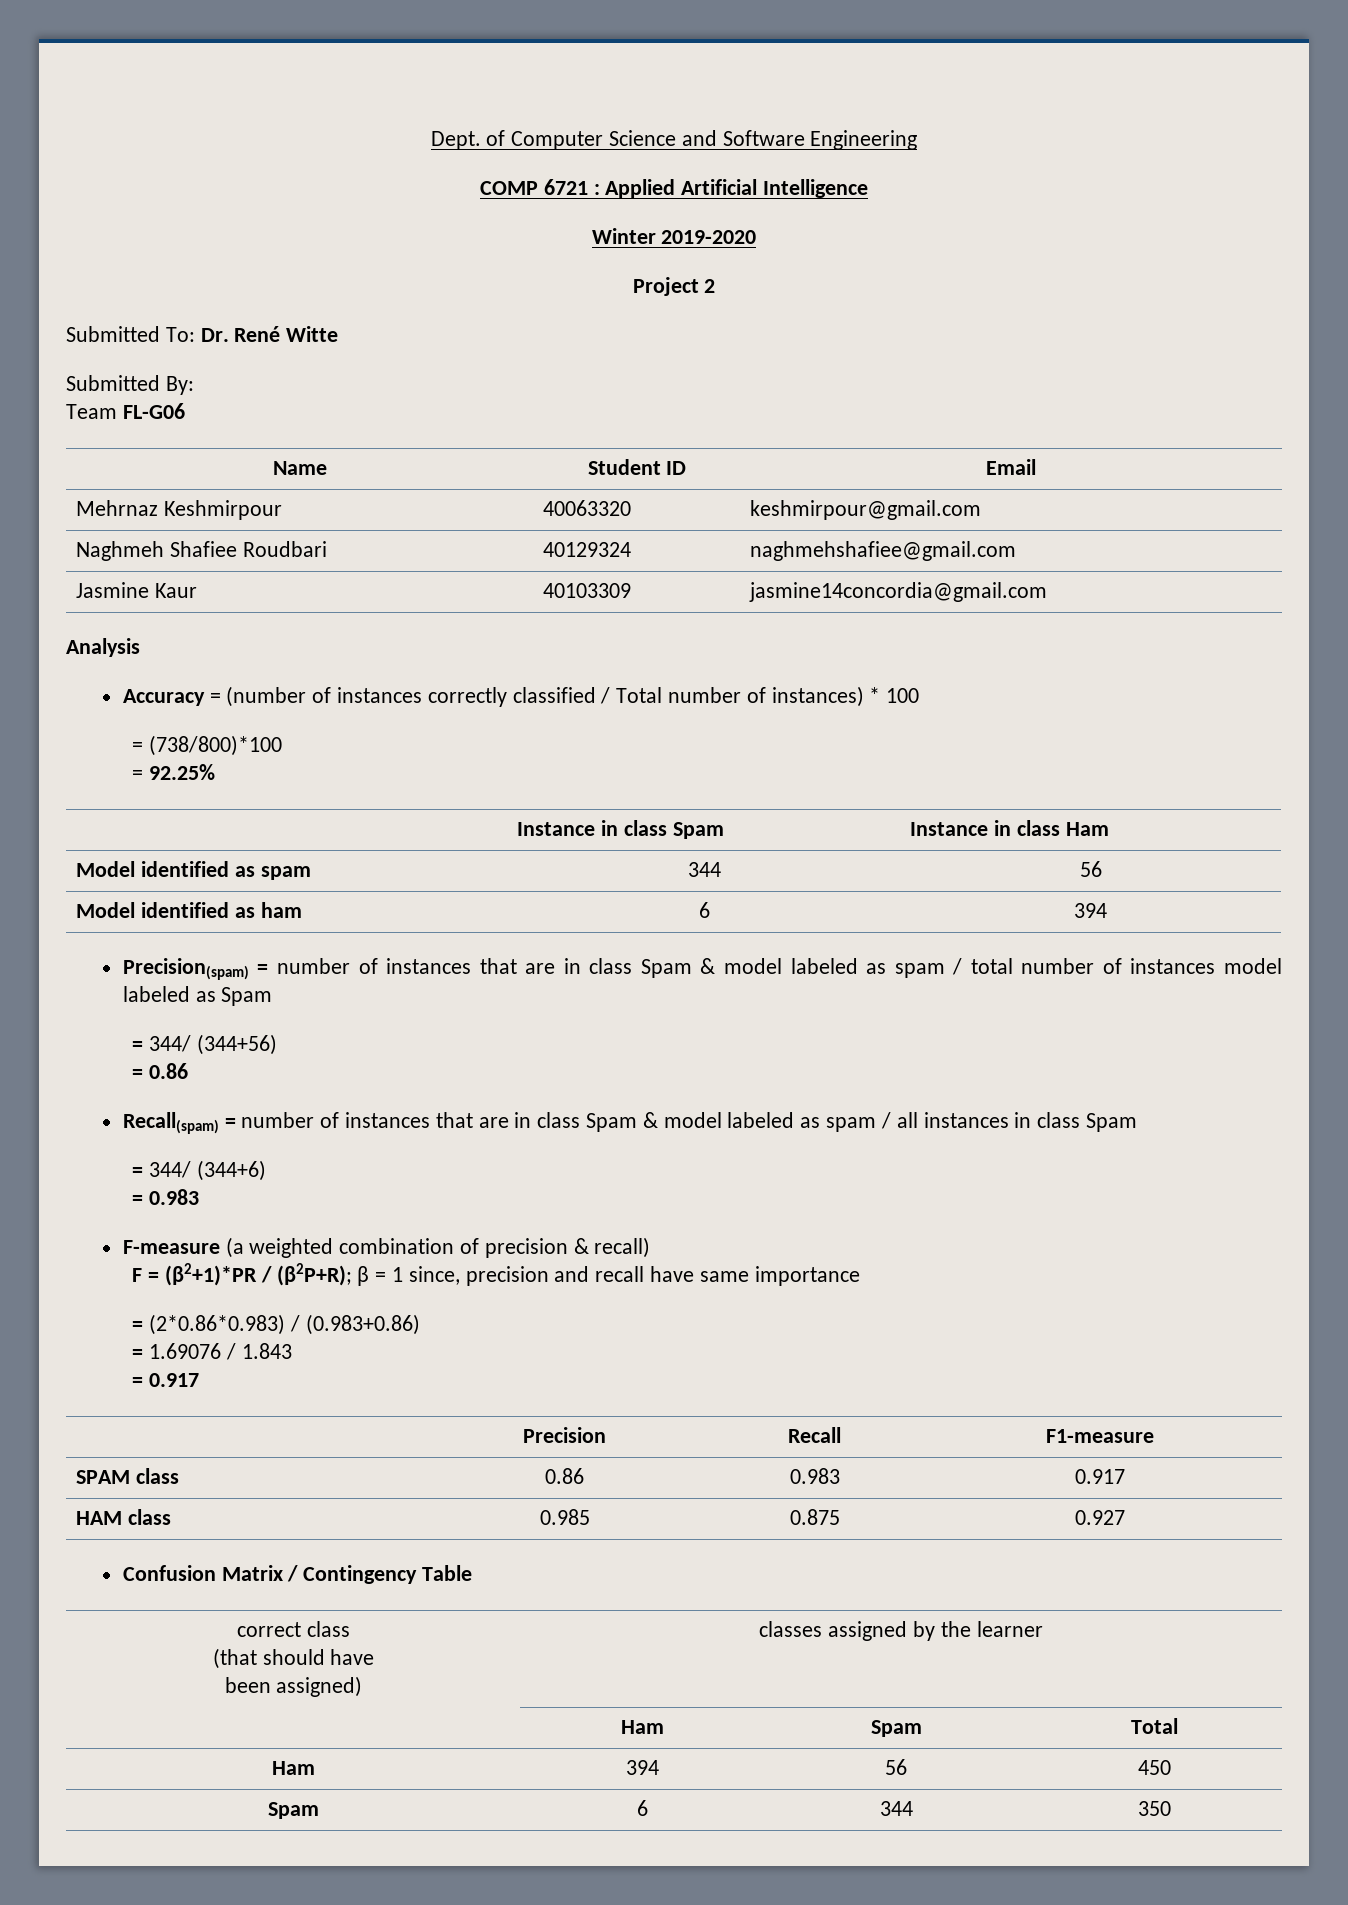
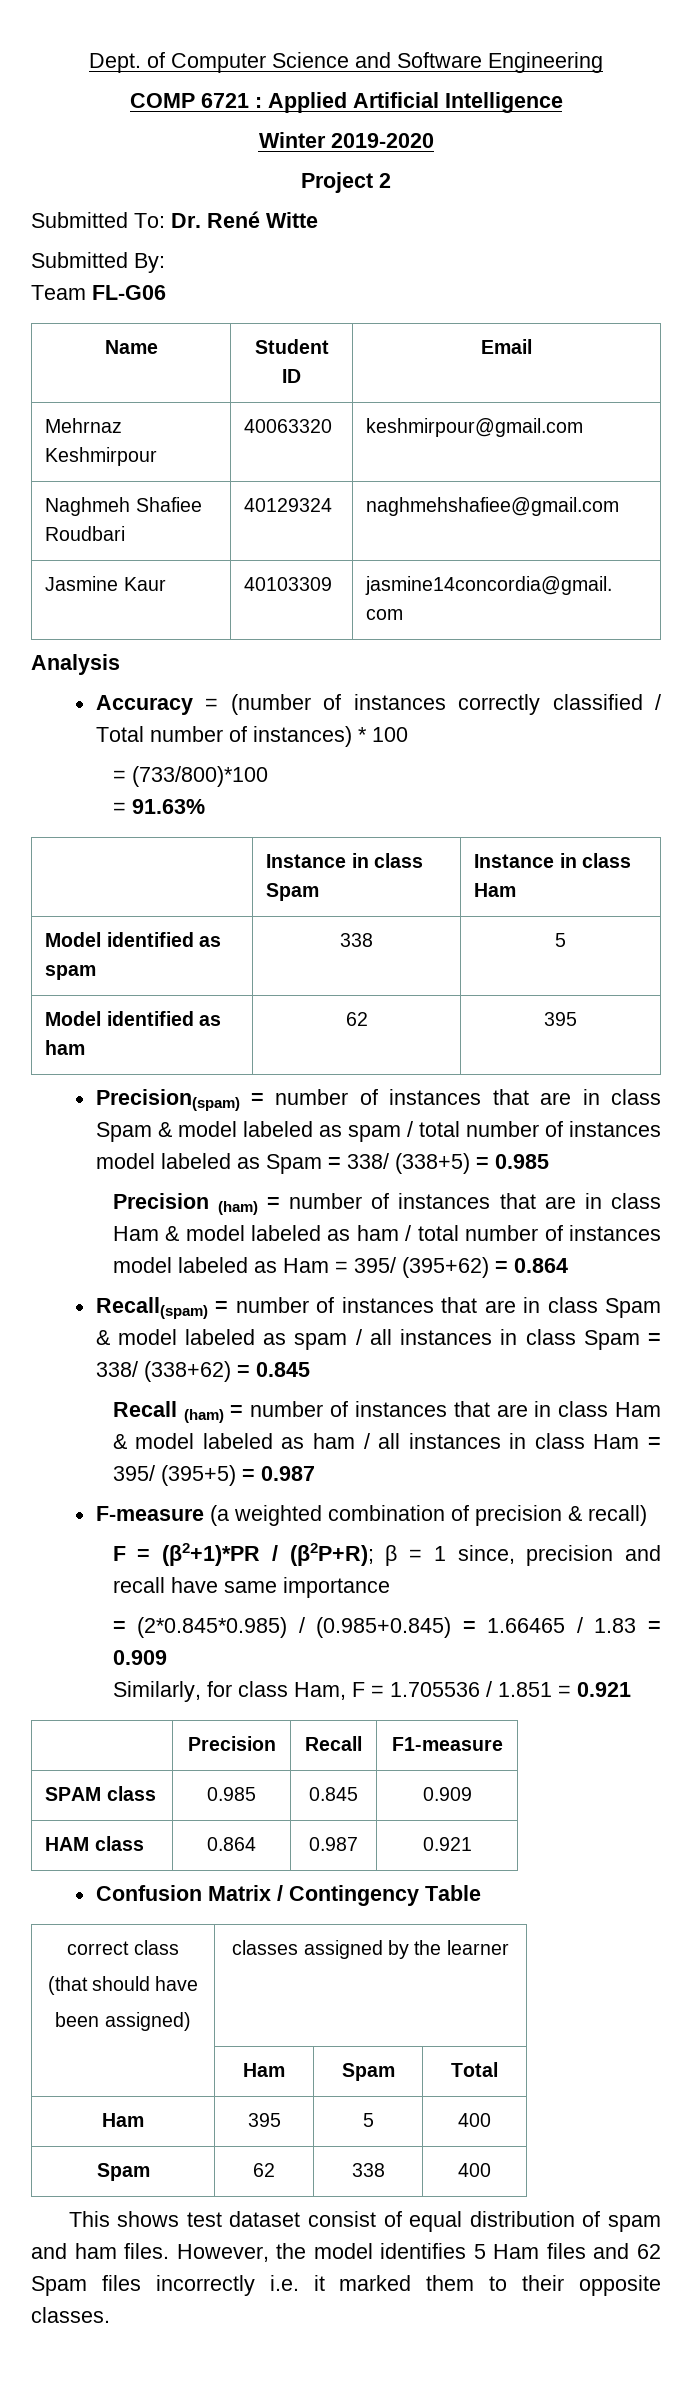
[149,735,283,756] [132,764,216,780] (738/800)*100 // = 92.25% -> [131,766,268,787] [112,799,205,814] (733/800)*100 // = 91.63%
[687,862,721,877] [1079,861,1102,877] 344 | 56 -> [340,933,373,947] [555,933,566,947] 338 | 5
[698,902,710,918] [1074,903,1107,918] 6 | 394 -> [345,1012,368,1026] [544,1012,577,1026] 62 | 395
[132,1034,277,1055] [132,1063,189,1079] // = 344/ (344+56) // = 0.86 -> [327,1153,549,1174] [112,1193,661,1215] [112,1225,661,1241] [112,1257,568,1278] = 338/ (338+5) = 0.985 // Precision (ham) = number of instances that are in class Ham & model labeled as ham / total number of instances model labeled as Ham = 395/ (395+62) = 0.864
[132,1160,266,1181] [132,1189,200,1205] // = 344/ (344+6) // = 0.983 -> [648,1333,662,1345] [95,1361,310,1382] [112,1401,661,1423] [112,1433,661,1449] [112,1465,315,1486] = 338/ (338+62) = 0.845 // Recall (ham) = number of instances that are in class Ham & model labeled as ham / all instances in class Ham = 395/ (395+5) = 0.987
[149,1314,420,1335] [132,1343,292,1360] [132,1373,200,1387] (2*0.86*0.983) / (0.983+0.86) // = 1.69076 / 1.843 // = 0.917 -> [137,1617,661,1638] [112,1650,167,1665] [112,1681,631,1702] (2*0.845*0.985) / (0.985+0.845) = 1.66465 / 1.83 = 0.909 // Similarly, for class Ham, F = 1.705536 / 1.851 = 0.921
[545,1468,584,1484] [789,1468,840,1484] [1075,1469,1125,1484] 0.86 | 0.983 | 0.917 -> [207,1787,256,1801] [309,1787,358,1801] [422,1787,472,1801] 0.985 | 0.845 | 0.909
[539,1509,590,1525] [789,1509,840,1525] [1075,1510,1125,1525] 0.985 | 0.875 | 0.927 -> [207,1837,256,1851] [309,1837,358,1851] [422,1837,472,1851] 0.864 | 0.987 | 0.921
[626,1760,659,1775] [885,1759,907,1775] [1138,1760,1171,1775] [268,1802,319,1819] [637,1800,648,1816] [879,1801,913,1816] [1138,1801,1171,1816] 394 | 56 | 450 // Spam | 6 | 344 | 350 -> [247,2113,281,2127] [362,2113,374,2127] [458,2113,491,2127] [96,2163,150,2181] [253,2163,275,2177] [351,2163,385,2177] [458,2163,491,2177] [68,2211,661,2232] [31,2243,661,2262] [31,2275,662,2296] [31,2307,110,2323] 395 | 5 | 400 // Spam | 62 | 338 | 400 // This shows test dataset consist of equal distribution of spam and ham files. However, the model identifies 5 Ham files and 62 Spam files incorrectly i.e. it marked them to their opposite classes.

